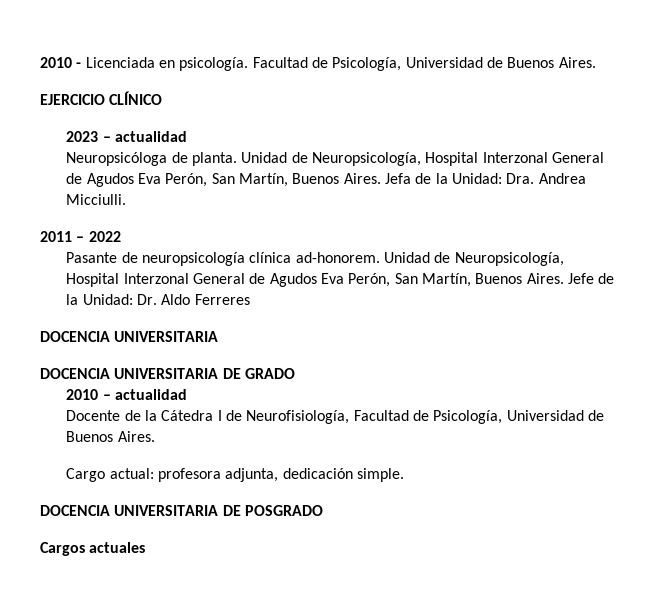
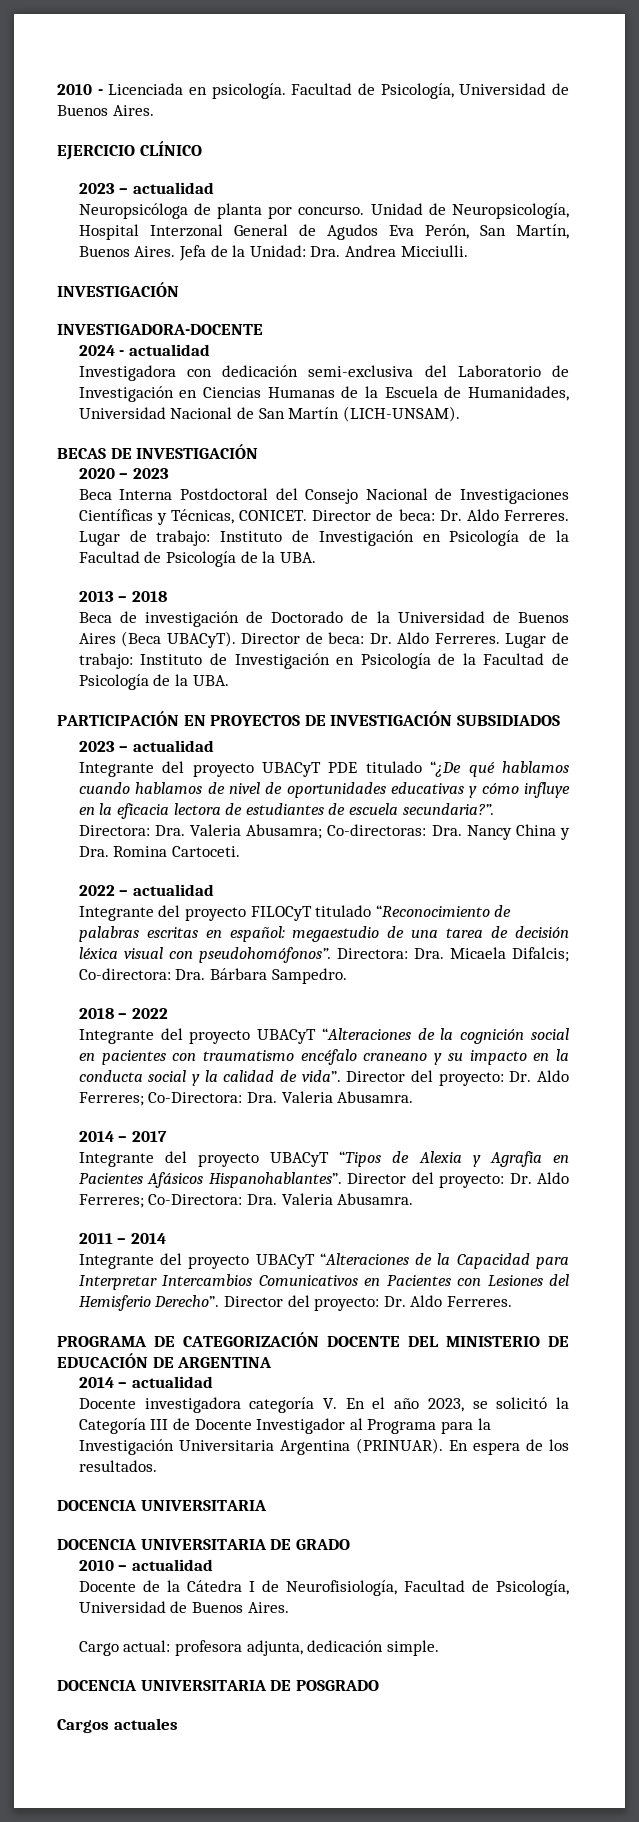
[192,152,238,166] planta. -> [217,203,365,219] planta por concurso.
[40,231,121,242] [66,252,564,266] [66,273,615,287] [66,294,250,305] 2011 – 2022 // Pasante de neuropsicología clínica ad-honorem. Unidad de Neuropsicología, Hospital Interzonal General de Agudos Eva Perón, San Martín, Buenos Aires. Jefe de la Unidad: Dr. Aldo Ferreres -> [57,282,179,297] [57,324,263,335] [78,344,210,356] [78,365,569,381] [78,386,569,402] [78,406,460,422] [57,444,259,459] [78,468,169,479] [78,488,569,504] [78,509,570,525] [78,530,569,546] [78,551,316,567] [78,591,167,602] [78,611,570,627] [78,631,569,648] [78,653,569,669] [78,674,229,690] [57,711,560,726] [78,740,214,752] [78,761,569,777] [78,782,570,798] [78,803,494,819] [78,824,570,840] [78,846,240,857] [78,884,214,896] [78,905,512,921] [78,926,569,942] [78,947,569,963] [78,968,347,984] [78,1008,168,1019] [78,1028,569,1044] [78,1049,569,1065] [78,1070,569,1086] [78,1091,414,1106] [78,1131,167,1142] [78,1151,570,1167] [78,1172,569,1188] [78,1193,414,1208] [78,1233,166,1244] [78,1253,569,1269] [78,1274,569,1290] [78,1295,512,1311] [57,1332,569,1347] [57,1353,273,1368] [78,1376,213,1388] [78,1397,569,1413] [78,1418,491,1434] [78,1438,569,1455] [78,1460,157,1472] INVESTIGACIÓN // INVESTIGADORA-DOCENTE // 2024 - actualidad // Investigadora con dedicación semi-exclusiva del Laboratorio de Investigación en Ciencias Humanas de la Escuela de Humanidades, Universidad Nacional de San Martín (LICH-UNSAM). // BECAS DE INVESTIGACIÓN // 2020 – 2023 // Beca Interna Postdoctoral del Consejo Nacional de Investigaciones Científicas y Técnicas, CONICET. Director de beca: Dr. Aldo Ferreres. Lugar de trabajo: Instituto de Investigación en Psicología de la Facultad de Psicología de la UBA. // 2013 – 2018 // Beca de investigación de Doctorado de la Universidad de Buenos Aires (Beca UBACyT). Director de beca: Dr. Aldo Ferreres. Lugar de trabajo: Instituto de Investigación en Psicología de la Facultad de Psicología de la UBA. // PARTICIPACIÓN EN PROYECTOS DE INVESTIGACIÓN SUBSIDIADOS // 2023 – actualidad // Integrante del proyecto UBACyT PDE titulado “¿De qué hablamos cuando hablamos de nivel de oportunidades educativas y cómo influye en la eficacia lectora de estudiantes de escuela secundaria?”. Directora: Dra. Valeria Abusamra; Co-directoras: Dra. Nancy China y Dra. Romina Cartoceti. // 2022 – actualidad // Integrante del proyecto FILOCyT titulado “Reconocimiento de palabras escritas en español: megaestudio de una tarea de decisión léxica visual con pseudohomófonos”. Directora: Dra. Micaela Difalcis; Co-directora: Dra. Bárbara Sampedro. // 2018 – 2022 // Integrante del proyecto UBACyT “Alteraciones de la cognición social en pacientes con traumatismo encéfalo craneano y su impacto en la conducta social y la calidad de vida”. Director del proyecto: Dr. Aldo Ferreres; Co-Directora: Dra. Valeria Abusamra. // 2014 – 2017 // Integrante del proyecto UBACyT “Tipos de Alexia y Agrafia en Pacientes Afásicos Hispanohablantes”. Director del proyecto: Dr. Aldo Ferreres; Co-Directora: Dra. Valeria Abusamra. // 2011 – 2014 // Integrante del proyecto UBACyT “Alteraciones de la Capacidad para Interpretar Intercambios Comunicativos en Pacientes con Lesiones del Hemisferio Derecho”. Director del proyecto: Dr. Aldo Ferreres. // PROGRAMA DE CATEGORIZACIÓN DOCENTE DEL MINISTERIO DE EDUCACIÓN DE ARGENTINA // 2014 – actualidad // Docente investigadora categoría V. En el año 2023, se solicitó la Categoría III de Docente Investigador al Programa para la Investigación Universitaria Argentina (PRINUAR). En espera de los resultados.

